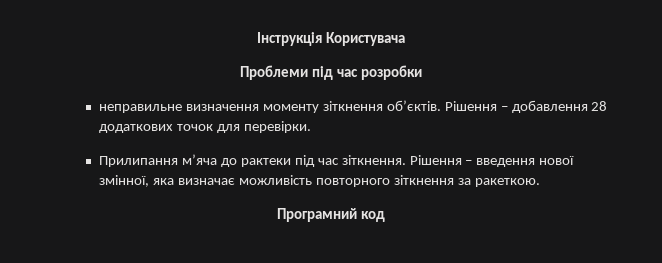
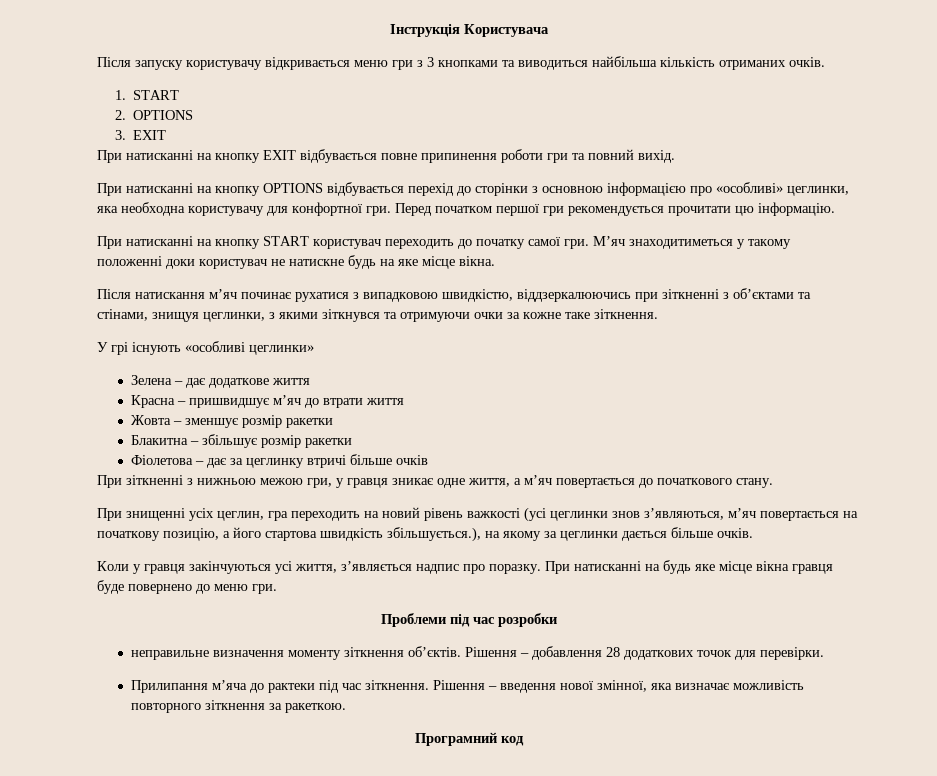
(405, 39) none -> [96,56,825,70] [114,90,180,100] [114,110,194,120] [114,130,167,140] [96,149,675,163] [96,182,849,196] [96,202,835,216] [96,236,791,249] [96,255,495,269] [96,288,811,302] [96,309,658,322] [96,341,314,355] [130,375,310,388] [130,395,404,408] [130,415,333,428] [130,434,352,448] [130,454,428,468] [96,475,773,488] [96,507,858,522] [96,527,753,542] [96,560,833,574] [96,580,277,594] // Після запуску користувачу відкривається меню гри з 3 кнопками та виводиться найбільша кількість отриманих очків. // 1. START // 2. OPTIONS // 3. EXIT // При натисканні на кнопку EXIT відбувається повне припинення роботи гри та повний вихід. // При натисканні на кнопку OPTIONS відбувається перехід до сторінки з основною інформацією про «особливі» цеглинки, яка необходна користувачу для конфортної гри. Перед початком першої гри рекомендується прочитати цю інформацію. // При натисканні на кнопку START користувач переходить до початку самої гри. М’яч знаходитиметься у такому положенні доки користувач не натискне будь на яке місце вікна. // Після натискання м’яч починає рухатися з випадковою швидкістю, віддзеркалюючись при зіткненні з об’єктами та стінами, знищуя цеглинки, з якими зіткнувся та отримуючи очки за кожне таке зіткнення. // У грі існують «особливі цеглинки» // Зелена – дає додаткове життя // Красна – пришвидшує м’яч до втрати життя // Жовта – зменшує розмір ракетки // Блакитна – збільшує розмір ракетки // Фіолетова – дає за цеглинку втричі більше очків // При зіткненні з нижньою межою гри, у гравця зникає одне життя, а м’яч повертається до початкового стану. // При знищенні усіх цеглин, гра переходить на новий рівень важкості (усі цеглинки знов з’являються, м’яч повертається на початкову позицію, а його стартова швидкість збільшується.), на якому за цеглинки дається більше очків. // Коли у гравця закінчуються усі життя, з’являється надпис про поразку. При натисканні на будь яке місце вікна гравця буде повернено до меню гри.

